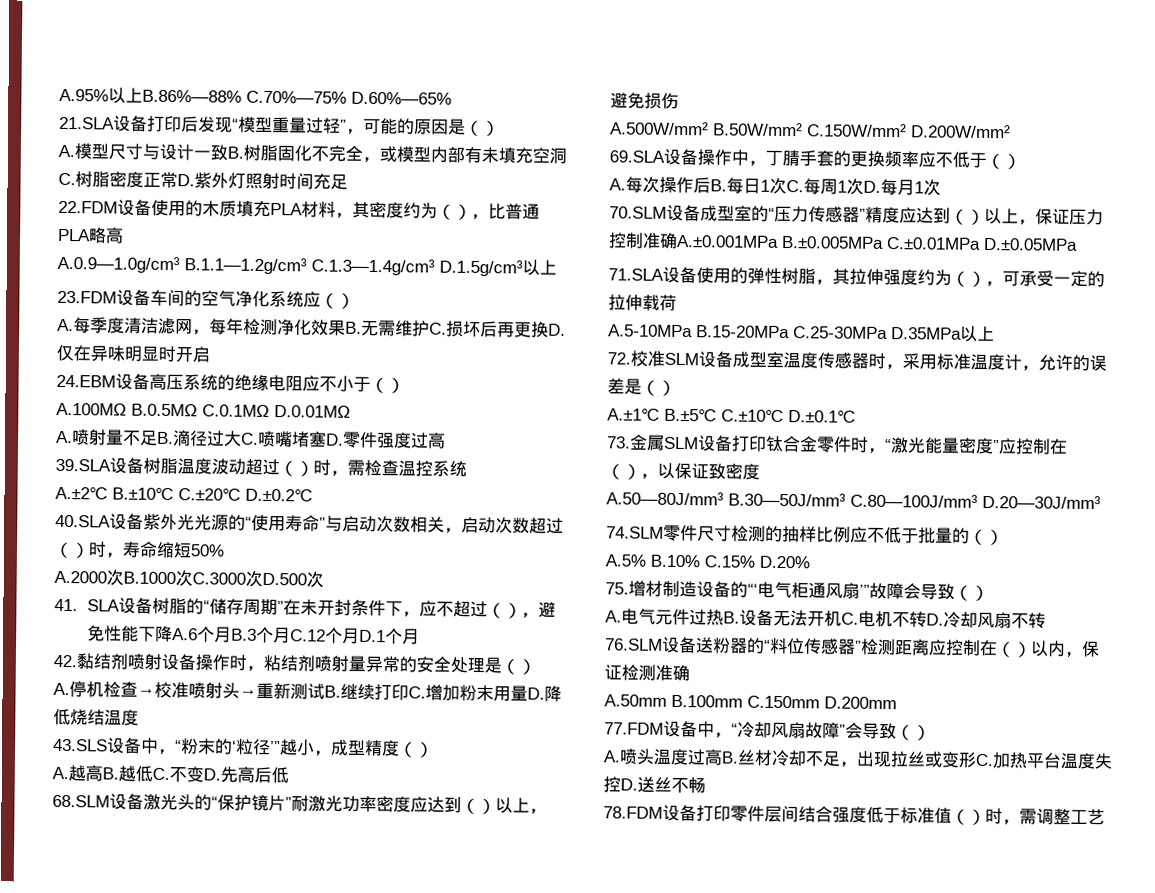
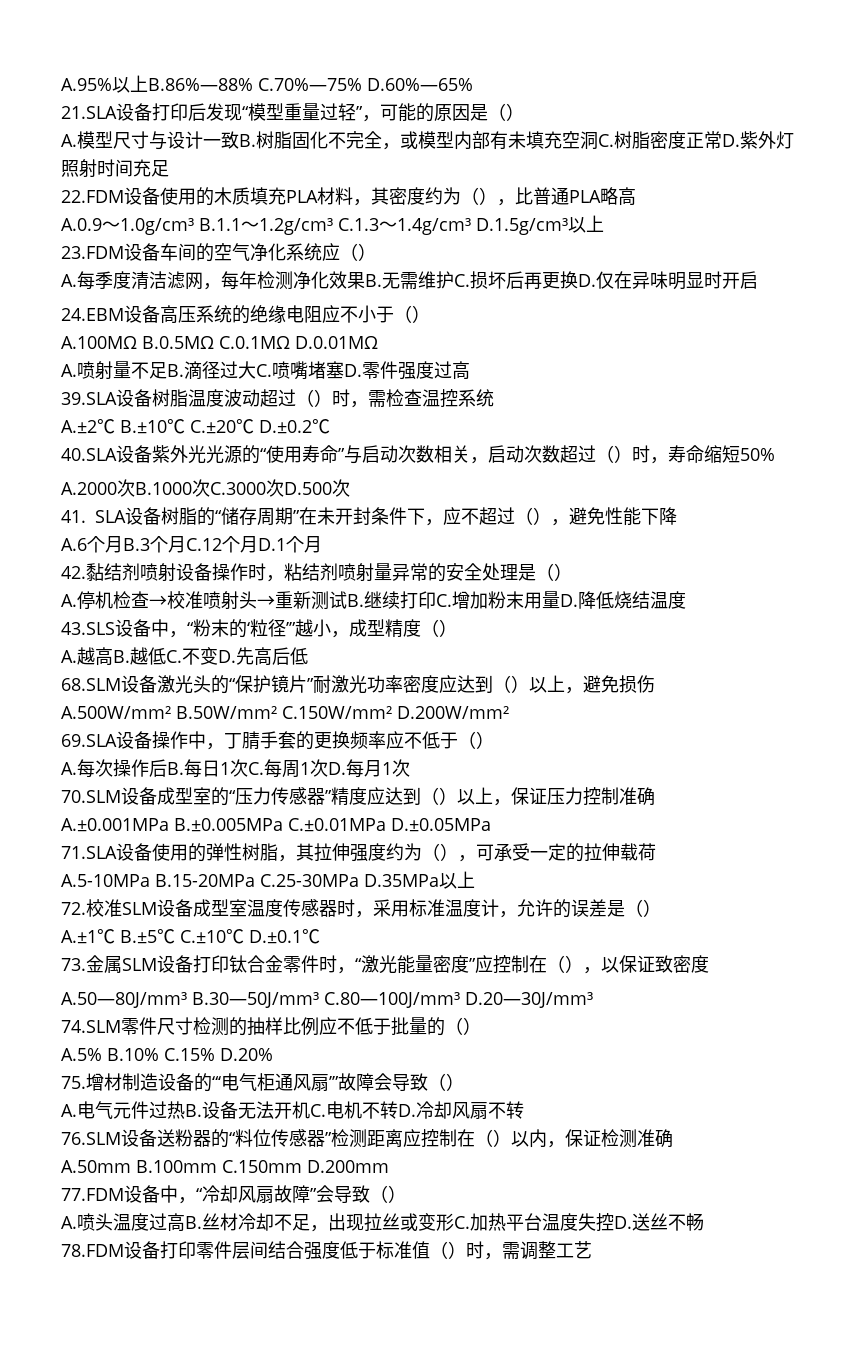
[57,255,435,276] A.0.9—1.0g/cm³ B.1.1—1.2g/cm³ C.1.3—1.4g/cm³ -> [61,218,471,235] A.0.9～1.0g/cm³ B.1.1～1.2g/cm³ C.1.3～1.4g/cm³
(174, 634) none -> (677, 516) //
(678, 240) none -> (655, 796) //

